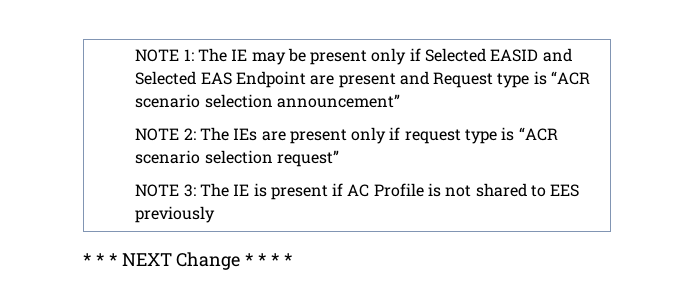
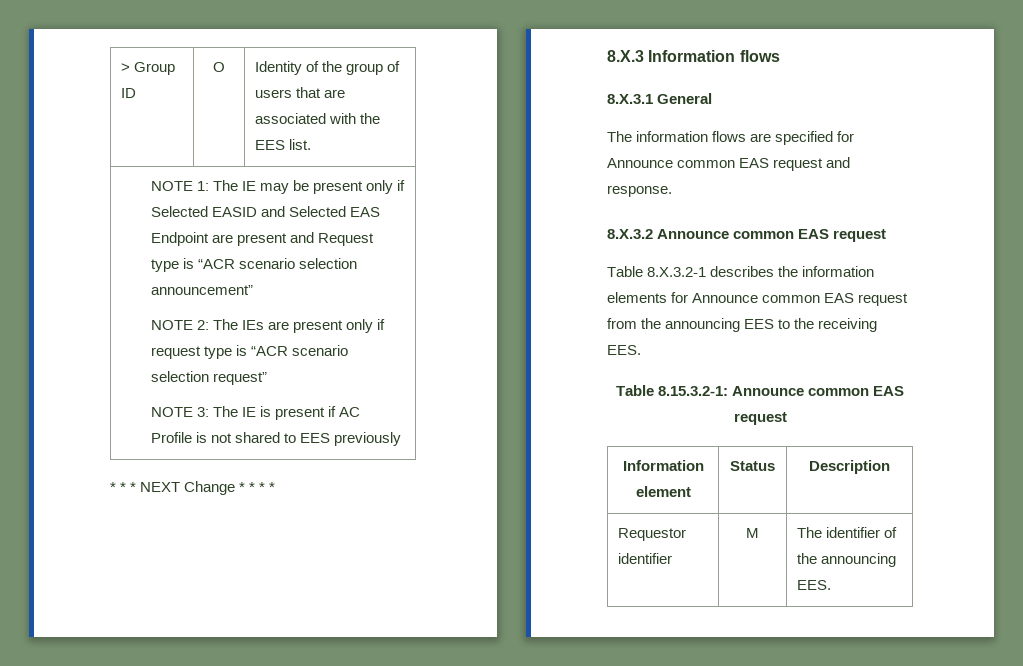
(135, 55) none -> [121,62,176,75] [121,88,137,98] [213,62,225,72] [255,61,401,75] [255,87,346,98] [255,113,381,124] [255,139,312,150] > Group ID | O | Identity of the group of users that are associated with the EES list. //
(292, 259) none -> [607,50,780,62] [607,93,713,104] [607,131,855,145] [607,157,851,171] [607,185,672,197] [607,229,887,242] [607,266,875,277] [607,292,909,306] [607,318,878,332] [607,345,641,355] [615,385,905,396] [733,412,787,425] [622,460,704,471] [635,486,691,497] [730,461,775,471] [809,460,890,474] [618,528,687,541] [618,553,673,564] [746,528,759,538] [797,527,898,538] [797,553,897,567] [797,580,832,590] // 8.X.3 Information flows // 8.X.3.1 General // The information flows are specified for Announce common EAS request and response. // 8.X.3.2 Announce common EAS request // Table 8.X.3.2-1 describes the information elements for Announce common EAS request from the announcing EES to the receiving EES. // Table 8.15.3.2-1: Announce common EAS request // Information element | Status | Description // Requestor identifier | M | The identifier of the announcing EES.

